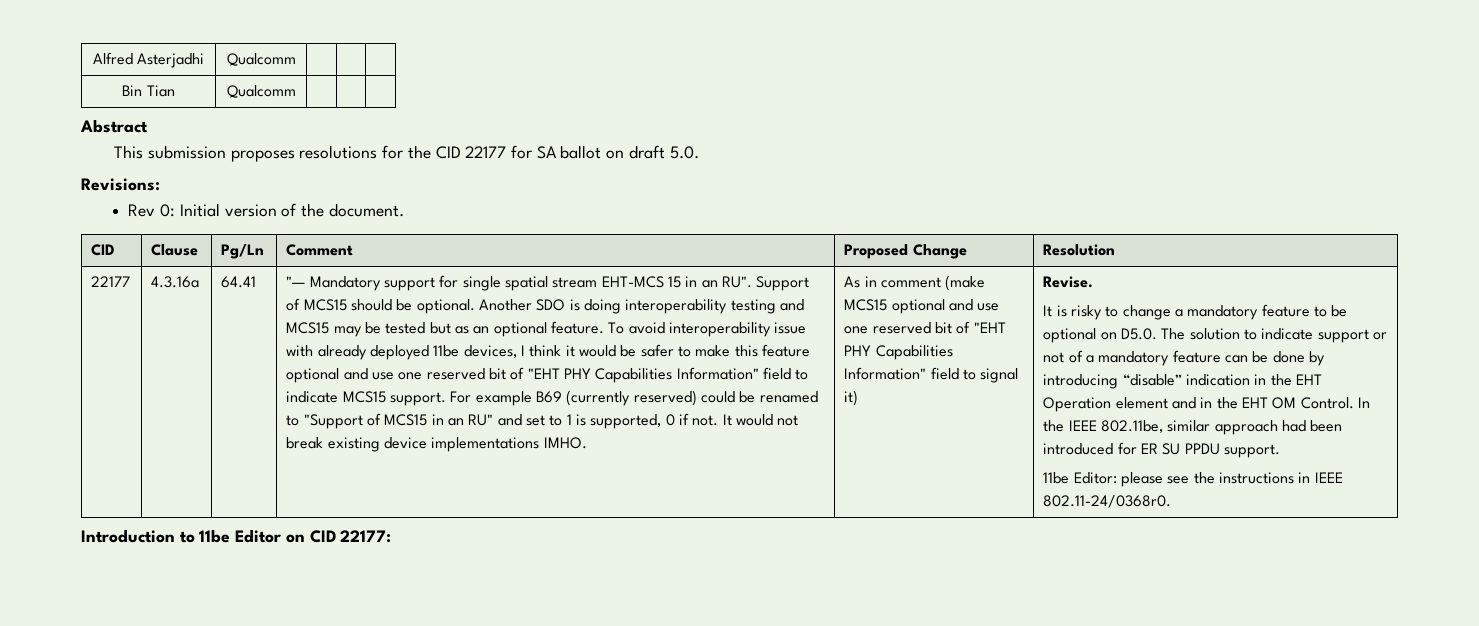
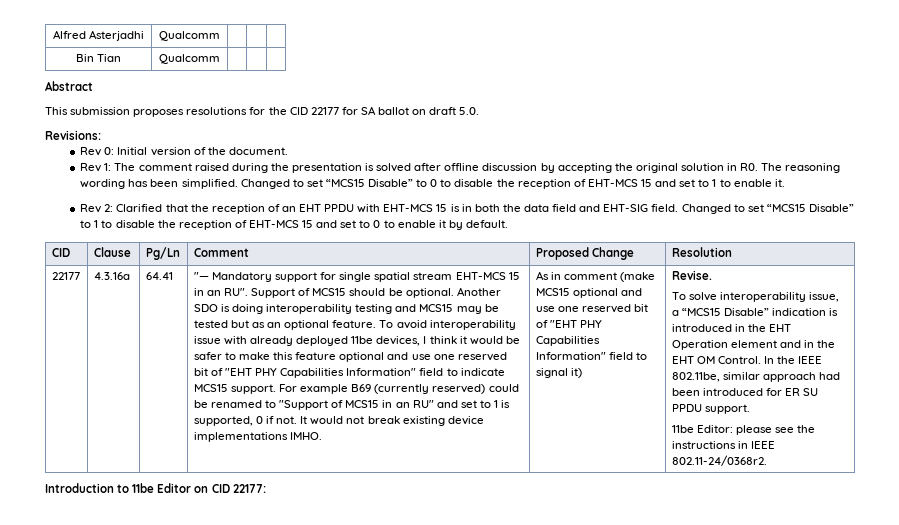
(404, 210) none -> [80,163,841,173] [80,179,785,189] [80,204,854,214] [80,220,508,230] // Rev 1: The comment raised during the presentation is solved after offline discussion by accepting the original solution in R0. The reasoning wording has been simplified. Changed to set “MCS15 Disable” to 0 to disable the reception of EHT-MCS 15 and set to 1 to enable it. // Rev 2: Clarified that the reception of an EHT PPDU with EHT-MCS 15 is in both the data field and EHT-SIG field. Changed to set “MCS15 Disable” to 1 to disable the reception of EHT-MCS 15 and set to 0 to enable it by default.
[1043,304,1348,320] [1043,328,1388,343] [1043,350,1326,366] [1043,374,1251,389] It is risky to change a mandatory feature to be optional on D5.0. The solution to indicate support or not of a mandatory feature can be done by introducing “disable” indication -> [671,292,840,302] [671,308,839,316] [671,324,732,332] To solve interoperability issue, a “MCS15 Disable” indication is introduced
[1043,495,1172,508] 802.11-24/0368r0. -> [671,455,767,466] 802.11-24/0368r2.

